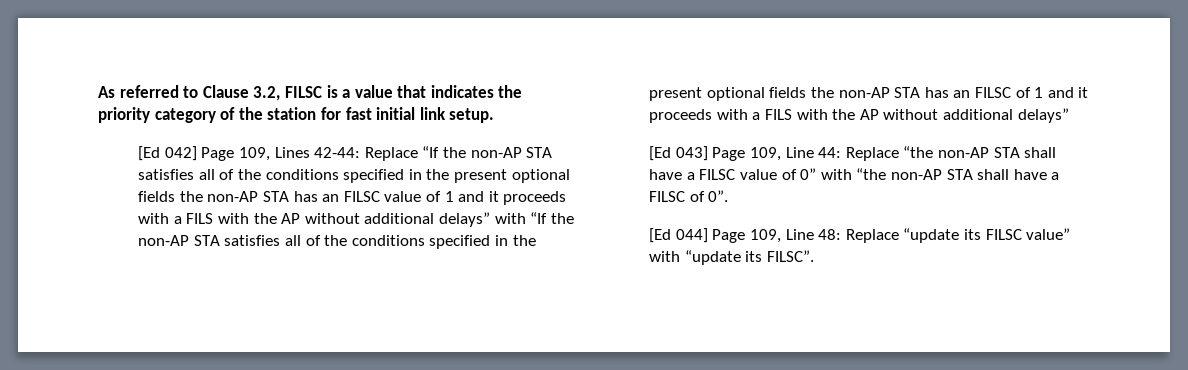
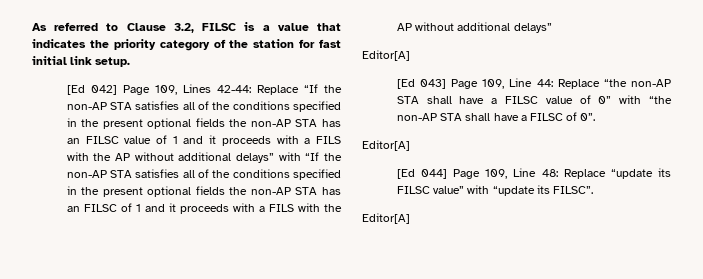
(1069, 115) none -> [362,50,410,61] // Editor[A]
(729, 196) none -> [362,140,410,151] // Editor[A]
(815, 256) none -> [362,213,410,224] // Editor[A]

